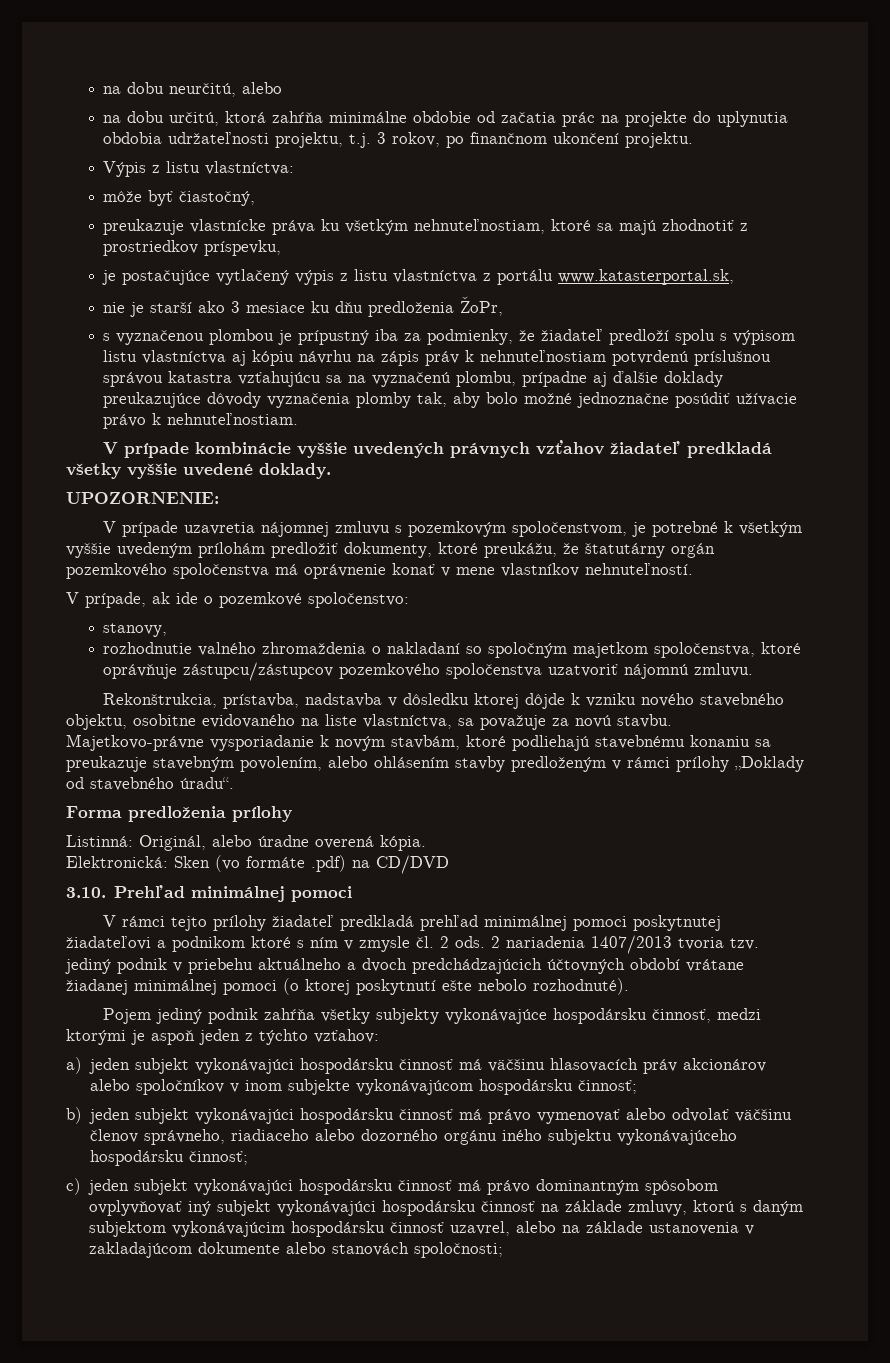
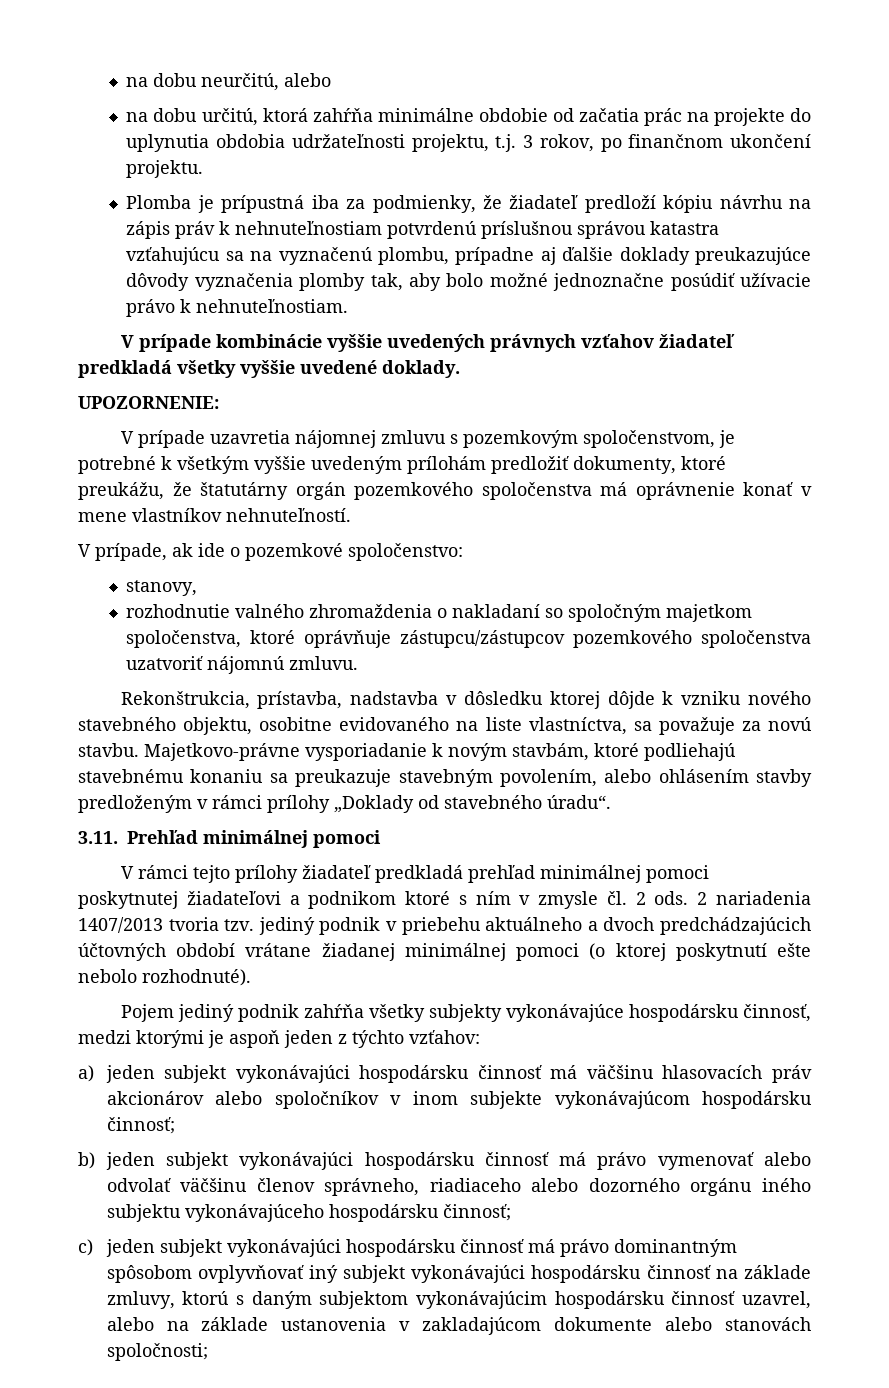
[103,161,295,177] [103,190,256,206] [103,219,749,235] [103,240,282,256] [102,269,735,285] [103,296,504,317] [103,329,370,345] Výpis z listu vlastníctva: // môže byť čiastočný, // preukazuje vlastnícke práva ku všetkým nehnuteľnostiam, ktoré sa majú zhodnotiť z prostriedkov príspevku, // je postačujúce vytlačený výpis z listu vlastníctva z portálu www.katasterportal.sk, // nie je starší ako 3 mesiace ku dňu predloženia ŽoPr, // s vyznačenou plombou je prípustný -> [126,195,305,213] Plomba je prípustná
[675,329,796,345] [103,350,247,366] spolu s výpisom listu vlastníctva aj -> (656, 204) none
[66,806,292,822] [66,835,426,851] [66,855,449,874] [66,887,106,898] Forma predloženia prílohy // Listinná: Originál, alebo úradne overená kópia. // Elektronická: Sken (vo formáte .pdf) na CD/DVD // 3.10. -> [78,831,118,844] 3.11.

